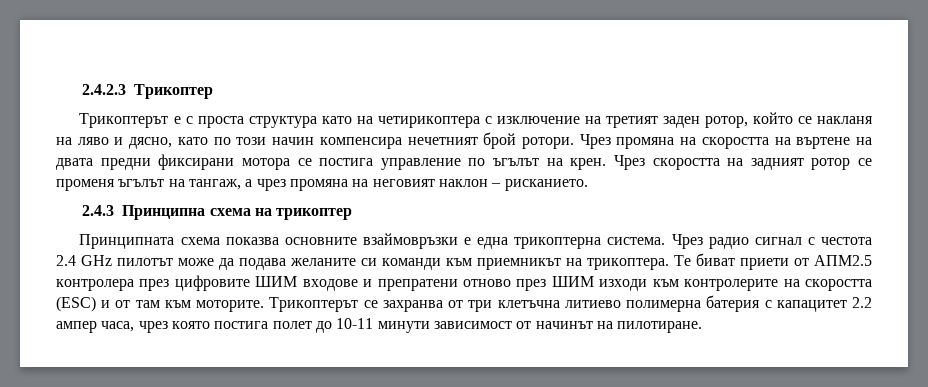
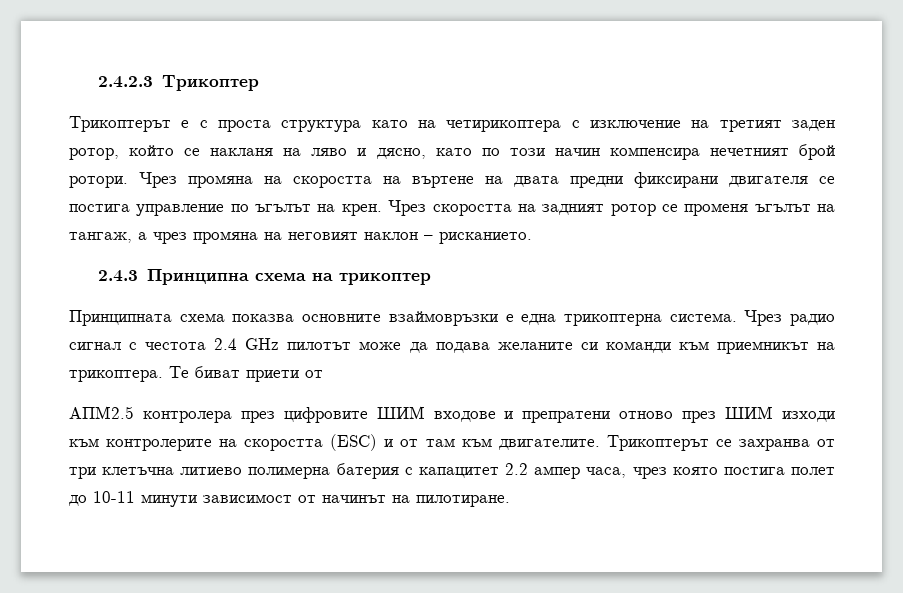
[241,158,290,170] мотора -> [729,176,808,187] двигателя
(809, 262) none -> (323, 374) //
[196,300,265,312] моторите. -> [498,439,600,450] двигателите.

